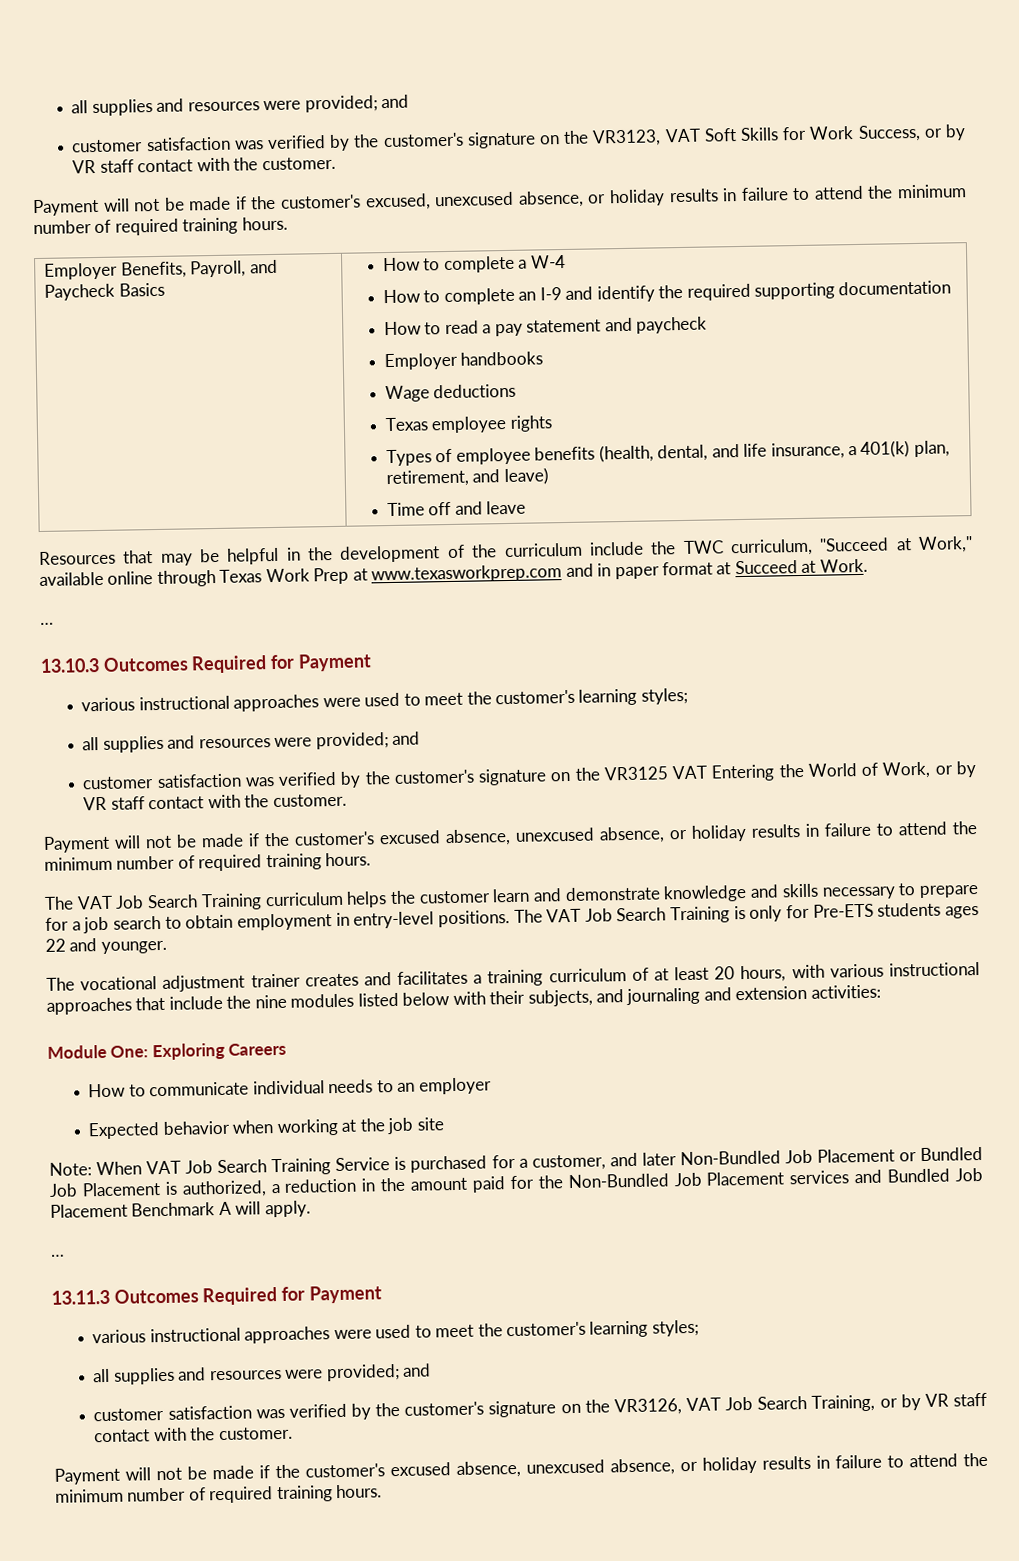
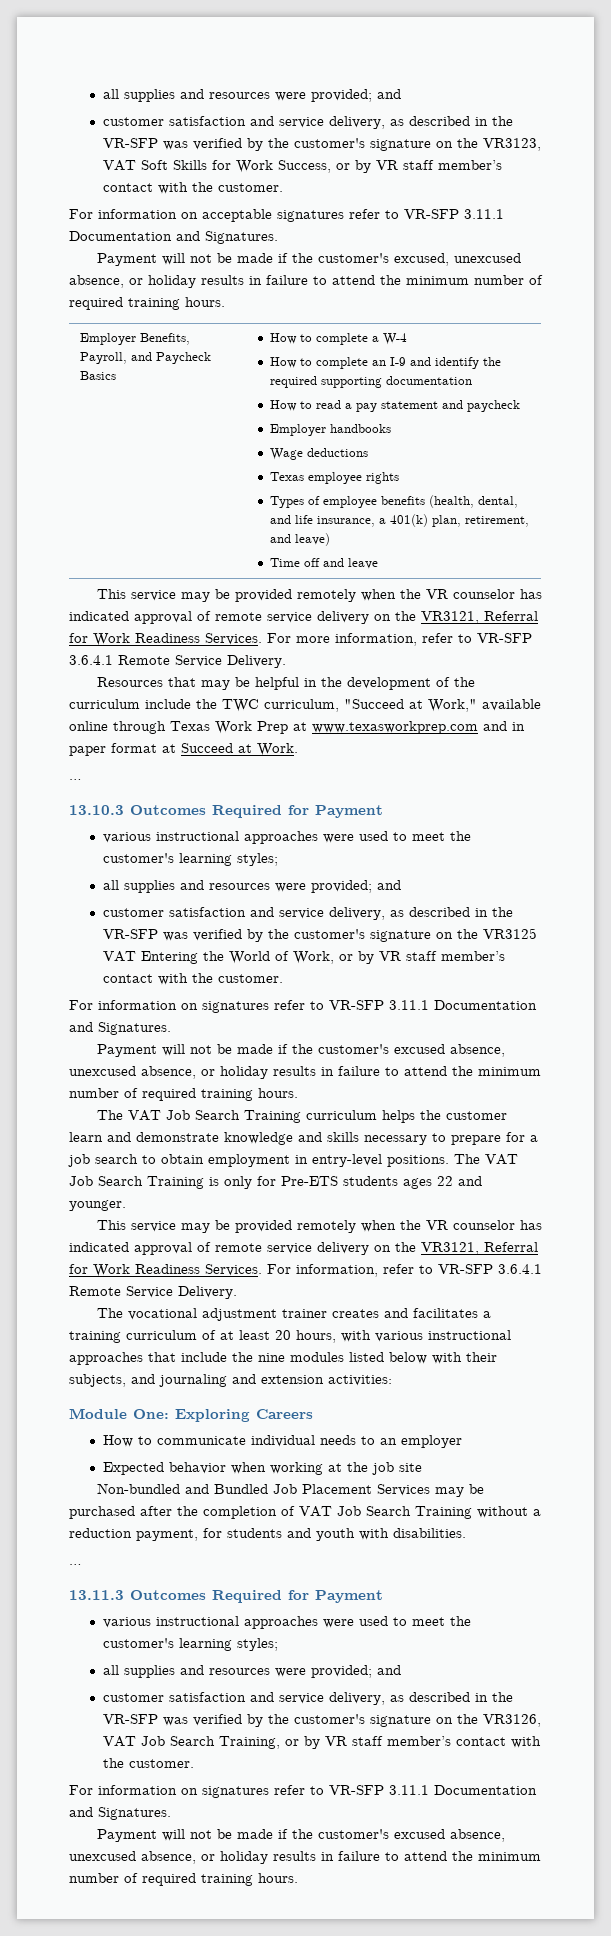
[71,94,410,117] [71,136,231,153] all supplies and resources were provided; and // customer satisfaction -> [102,89,401,102] [102,116,513,129] [102,138,158,148] all supplies and resources were provided; and // customer satisfaction and service delivery, as described in the VR-SFP
[137,156,336,173] contact with the customer. -> [437,160,502,170] [102,182,283,194] [69,209,504,222] [69,231,278,244] member’s contact with the customer. // For information on acceptable signatures refer to VR-SFP 3.11.1 Documentation and Signatures.
(527, 507) none -> [96,589,542,602] [69,611,538,624] [69,633,532,646] [69,655,286,668] // This service may be provided remotely when the VR counselor has indicated approval of remote service delivery on the VR3121, Referral for Work Readiness Services. For more information, refer to VR-SFP 3.6.4.1 Remote Service Delivery.
(242, 781) none -> [249,907,513,920] [102,929,158,939] and service delivery, as described in the VR-SFP
[148,793,347,810] contact with the customer. -> [440,951,505,961] [102,973,283,985] [69,1000,537,1013] [69,1022,171,1035] member’s contact with the customer. // For information on signatures refer to VR-SFP 3.11.1 Documentation and Signatures.
(167, 947) none -> [96,1220,542,1233] [69,1242,538,1255] [69,1264,542,1277] [69,1286,237,1299] // This service may be provided remotely when the VR counselor has indicated approval of remote service delivery on the VR3121, Referral for Work Readiness Services. For information, refer to VR-SFP 3.6.4.1 Remote Service Delivery.
[49,1146,983,1176] [49,1167,984,1198] [50,1200,311,1218] Note: When VAT Job Search Training Service is purchased for a customer, and later Non-Bundled Job Placement or Bundled Job Placement is authorized, a reduction in the amount paid for the Non-Bundled Job Placement services and Bundled Job Placement Benchmark A will apply. -> [96,1483,484,1497] [69,1506,541,1519] [69,1528,466,1541] Non-bundled and Bundled Job Placement Services may be purchased after the completion of VAT Job Search Training without a reduction payment, for students and youth with disabilities.
(252, 1412) none -> [249,1692,513,1705] [102,1714,158,1724] and service delivery, as described in the VR-SFP
[94,1426,293,1443] contact with the customer. -> [386,1736,541,1748] [102,1758,194,1768] [69,1785,537,1798] [69,1807,171,1820] member’s contact with the customer. // For information on signatures refer to VR-SFP 3.11.1 Documentation and Signatures.

